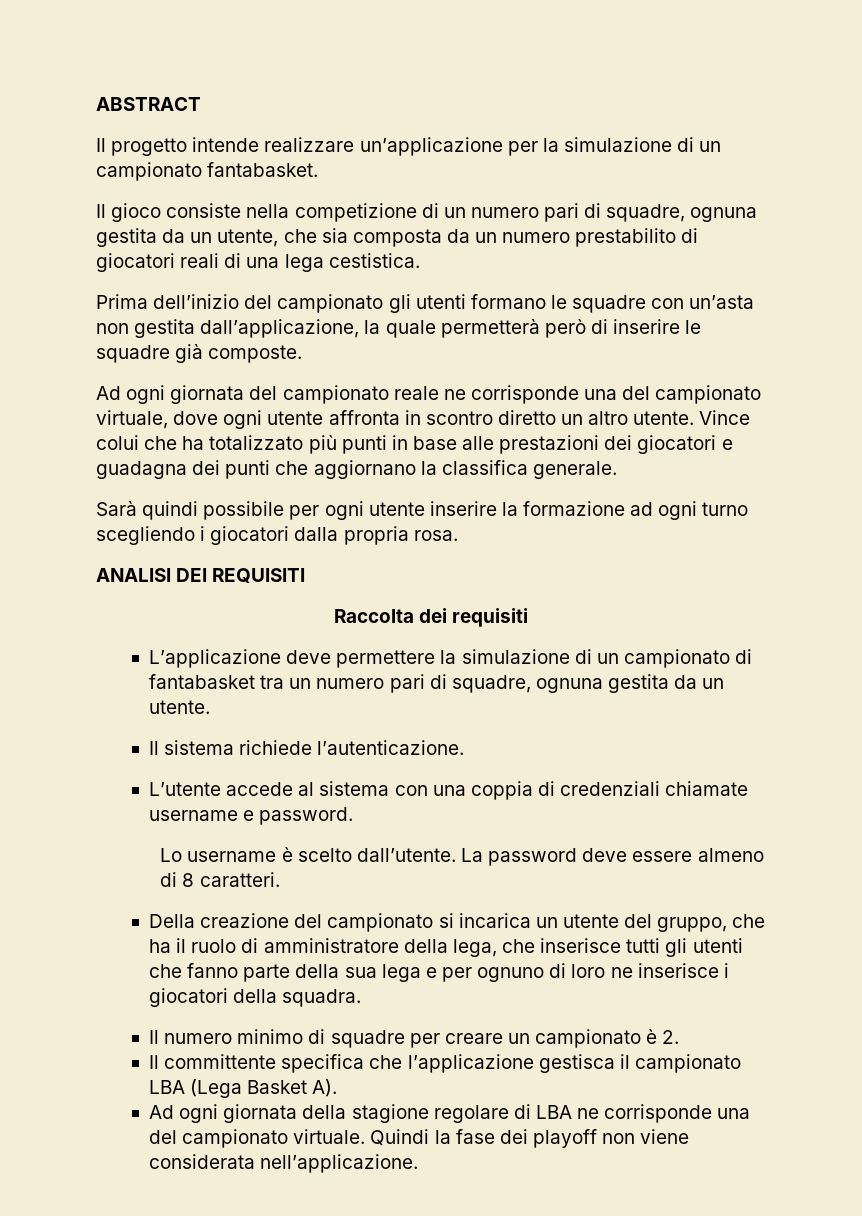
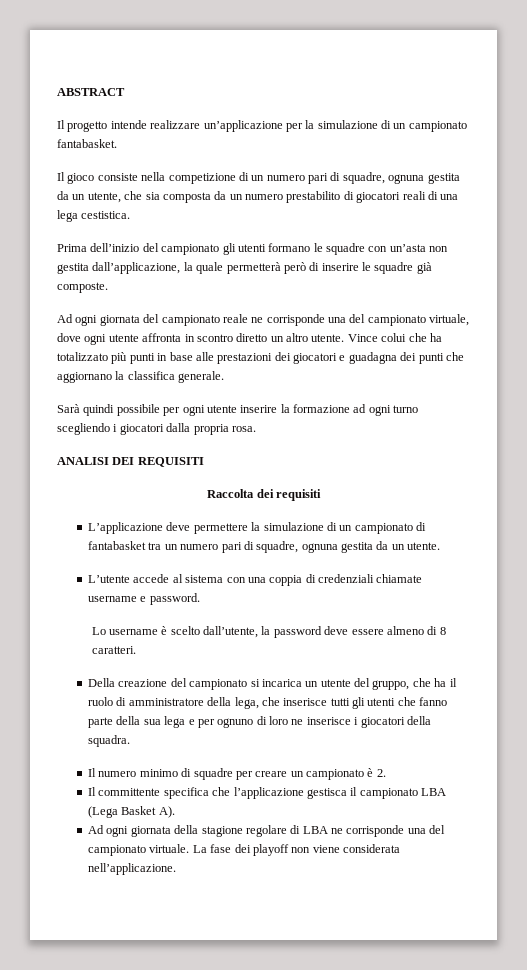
[149,740,465,755] // Il sistema richiede l’autenticazione. -> (441, 546) none
[356,848,483,862] dall’utente. La -> [203,626,271,638] dall’utente, la
[370,1129,451,1146] Quindi la -> [192,845,207,853] La

